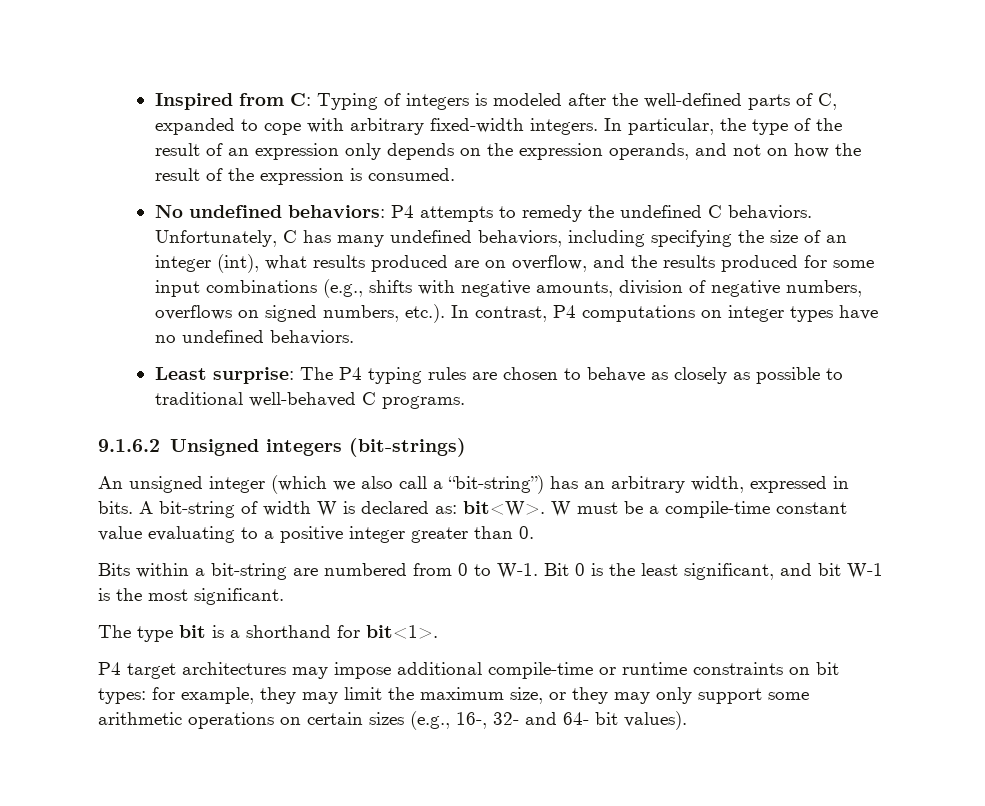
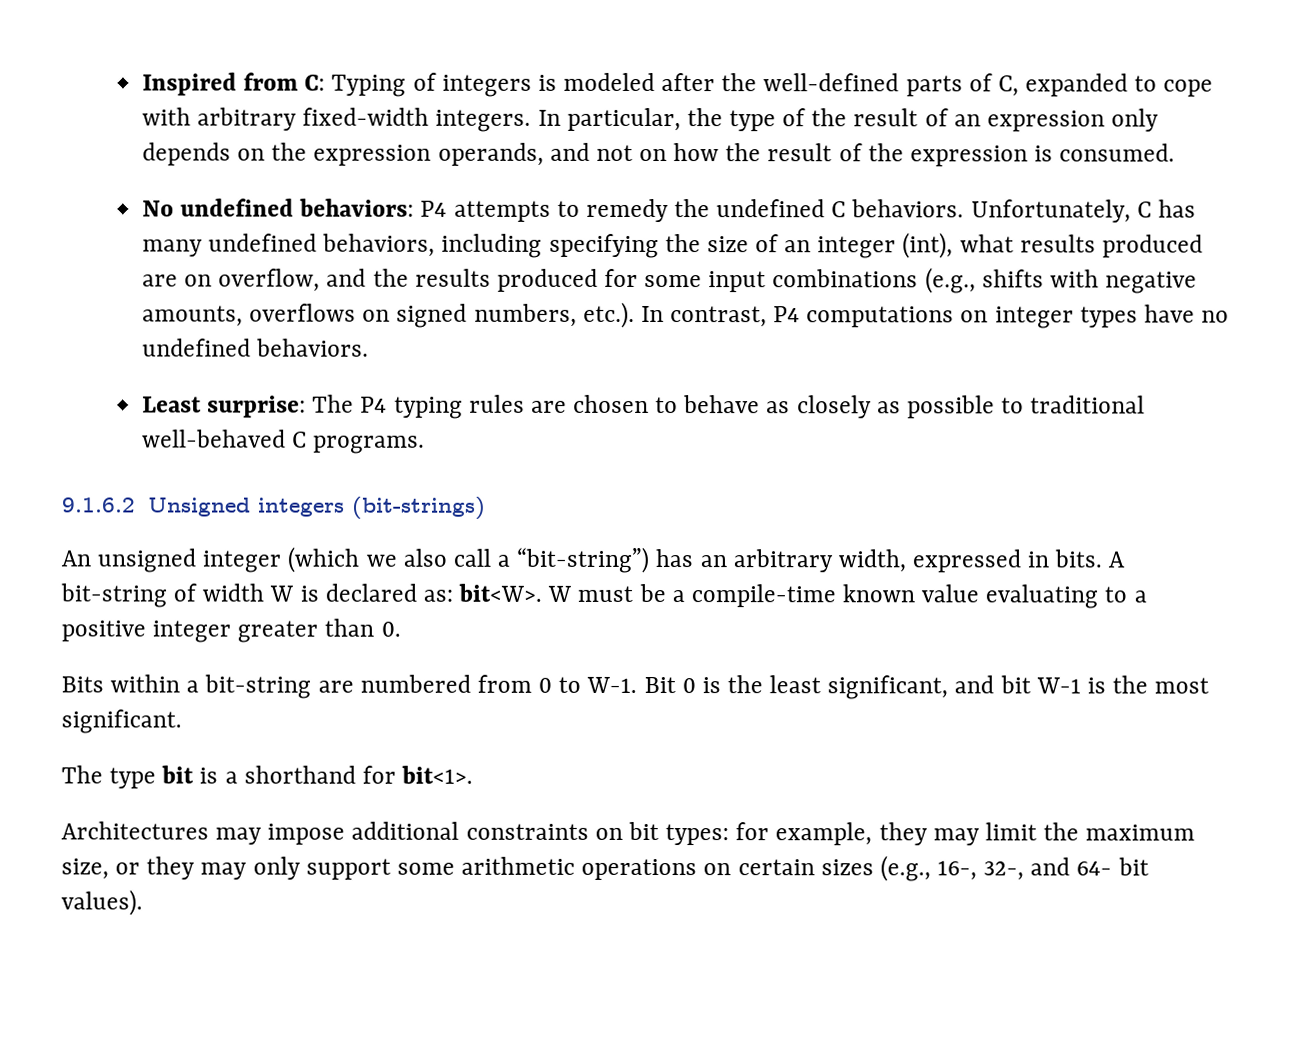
[618,280,862,297] division of negative numbers, -> (243, 316) none
[776,502,847,514] constant -> [842,584,916,603] known
[98,662,687,679] P4 target architectures may impose additional compile-time or runtime -> [61,821,460,845] Architectures may impose additional
[493,712,519,725] 32- -> [983,861,1025,881] 32-,

